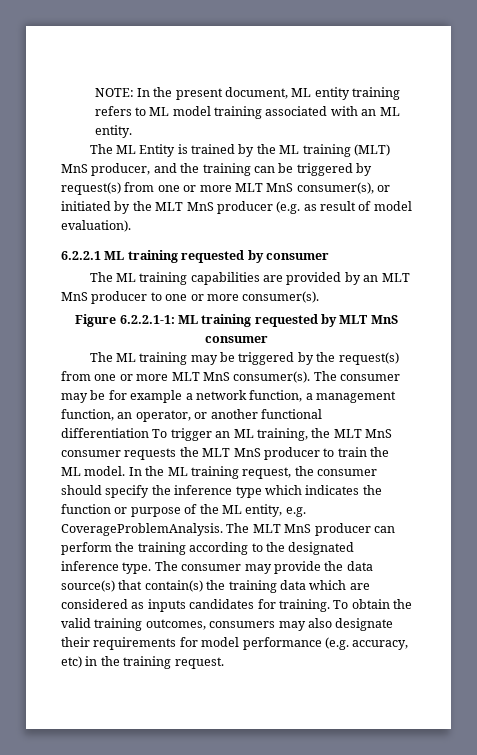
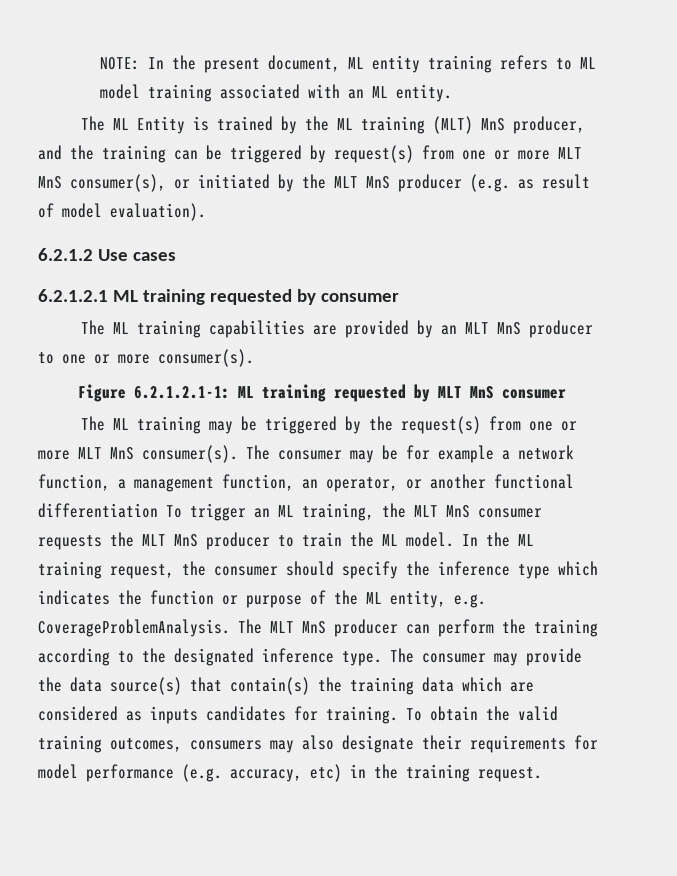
[61,251,101,260] 6.2.2.1 -> [38,248,176,261] [38,289,108,302] 6.2.1.2 Use cases // 6.2.1.2.1
[119,315,175,324] 6.2.2.1-1: -> [133,386,230,399] 6.2.1.2.1-1:

